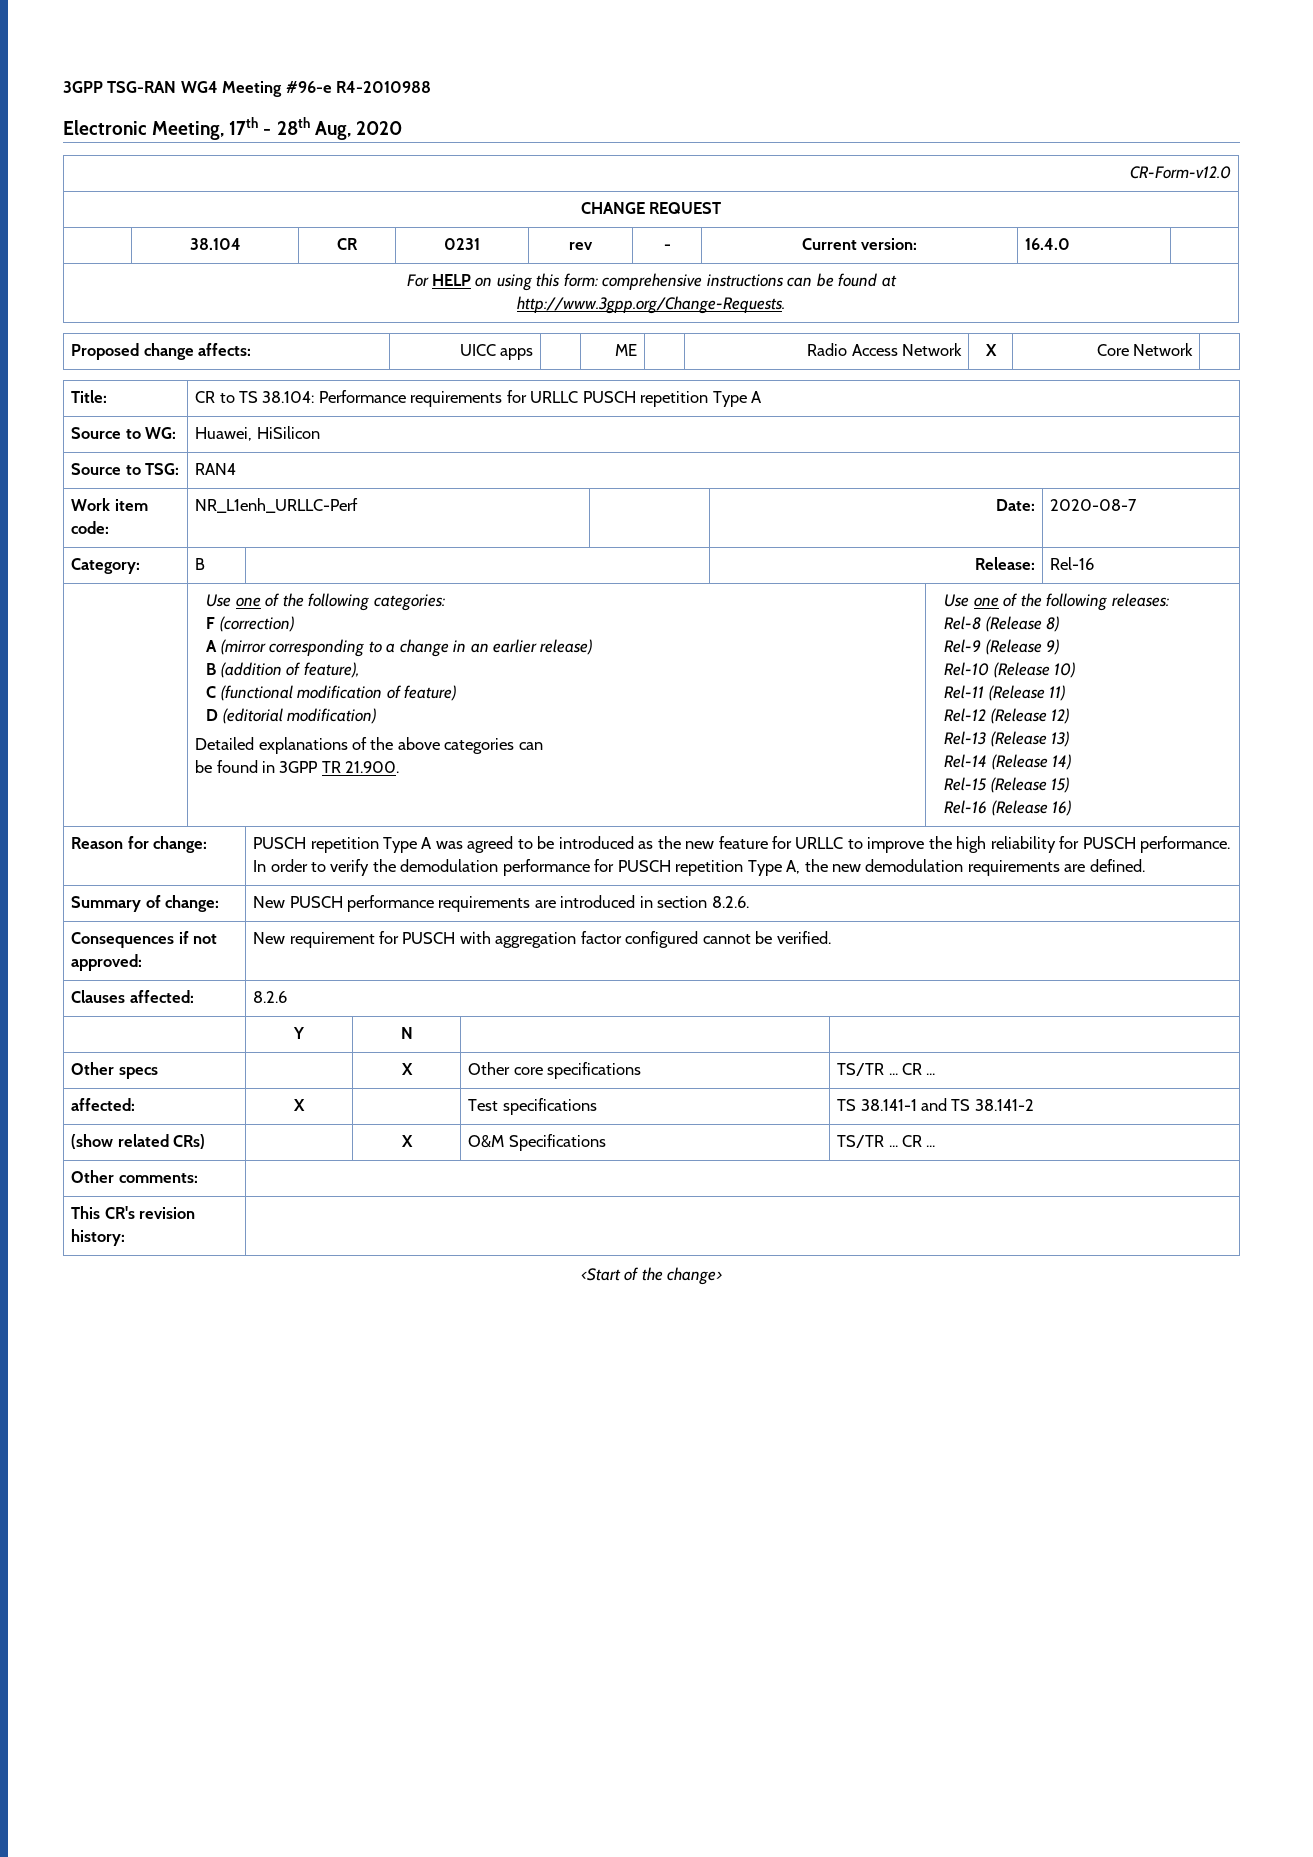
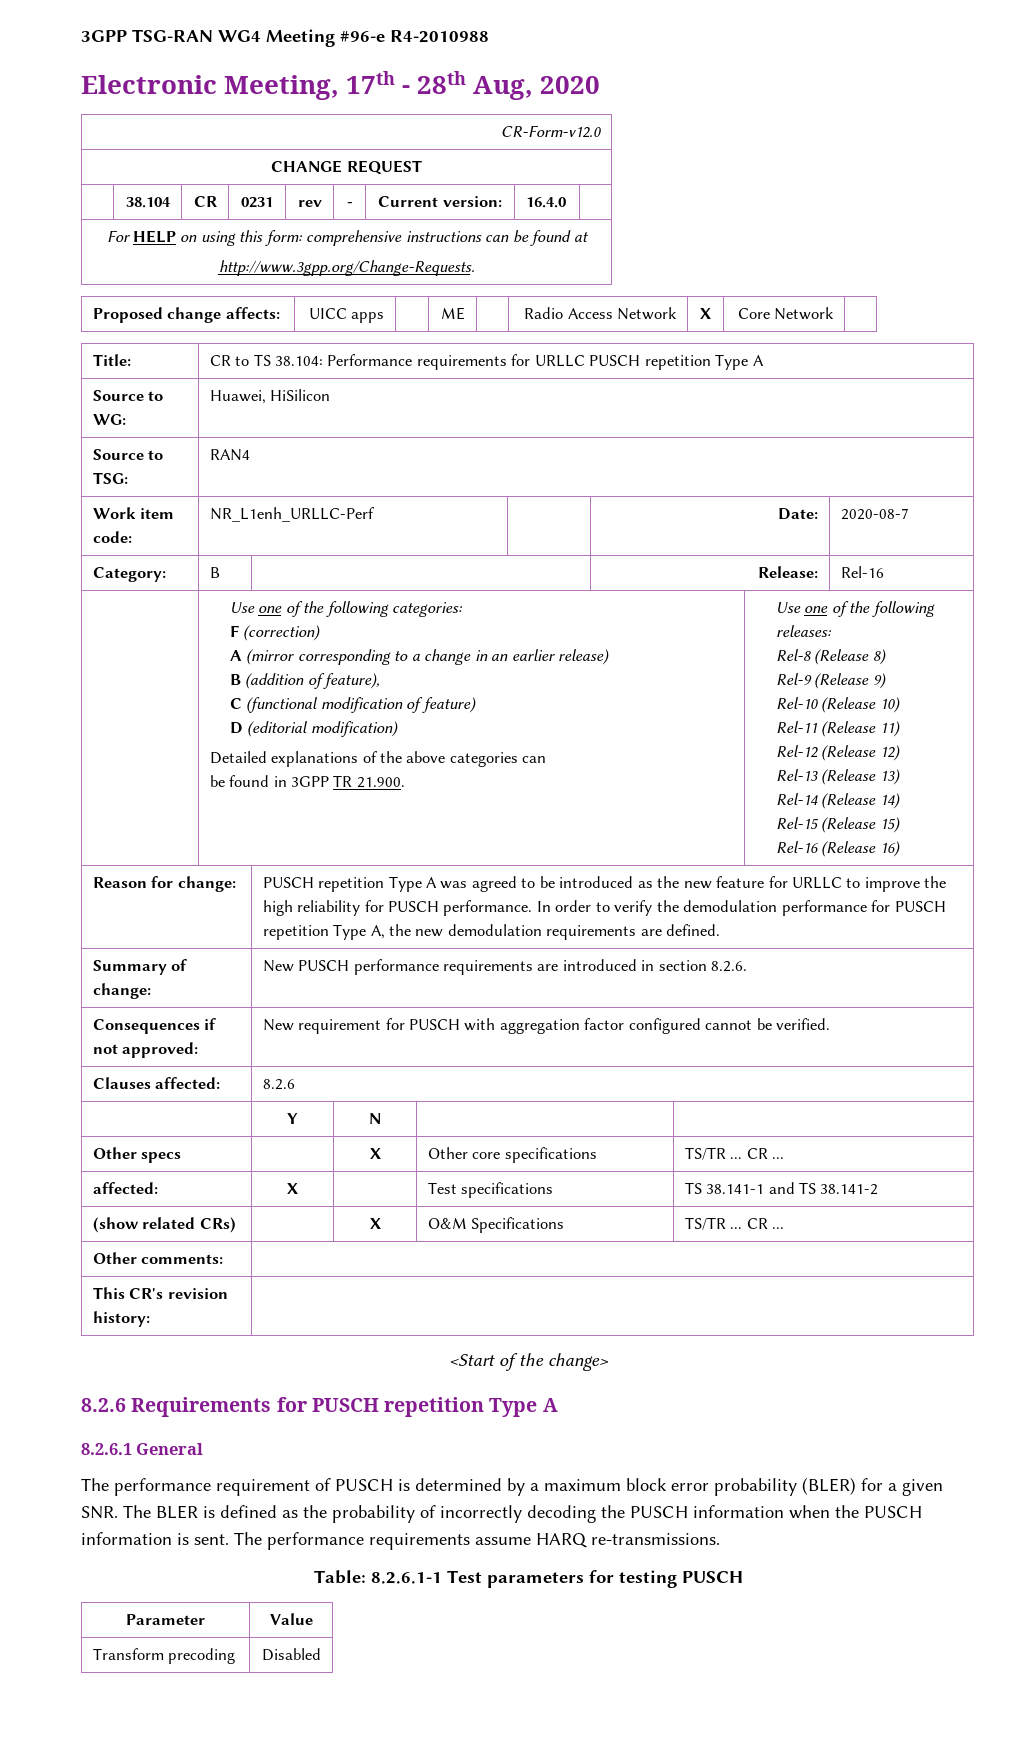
(723, 1276) none -> [81,1397,558,1417] [81,1443,204,1455] [81,1477,943,1496] [81,1505,922,1523] [81,1532,720,1550] [313,1570,743,1588] [126,1614,205,1625] [269,1613,313,1625] [92,1648,236,1664] [261,1648,321,1661] // 8.2.6 Requirements for PUSCH repetition Type A // 8.2.6.1 General // The performance requirement of PUSCH is determined by a maximum block error probability (BLER) for a given SNR. The BLER is defined as the probability of incorrectly decoding the PUSCH information when the PUSCH information is sent. The performance requirements assume HARQ re-transmissions. // Table: 8.2.6.1-1 Test parameters for testing PUSCH // Parameter | Value // Transform precoding | Disabled

